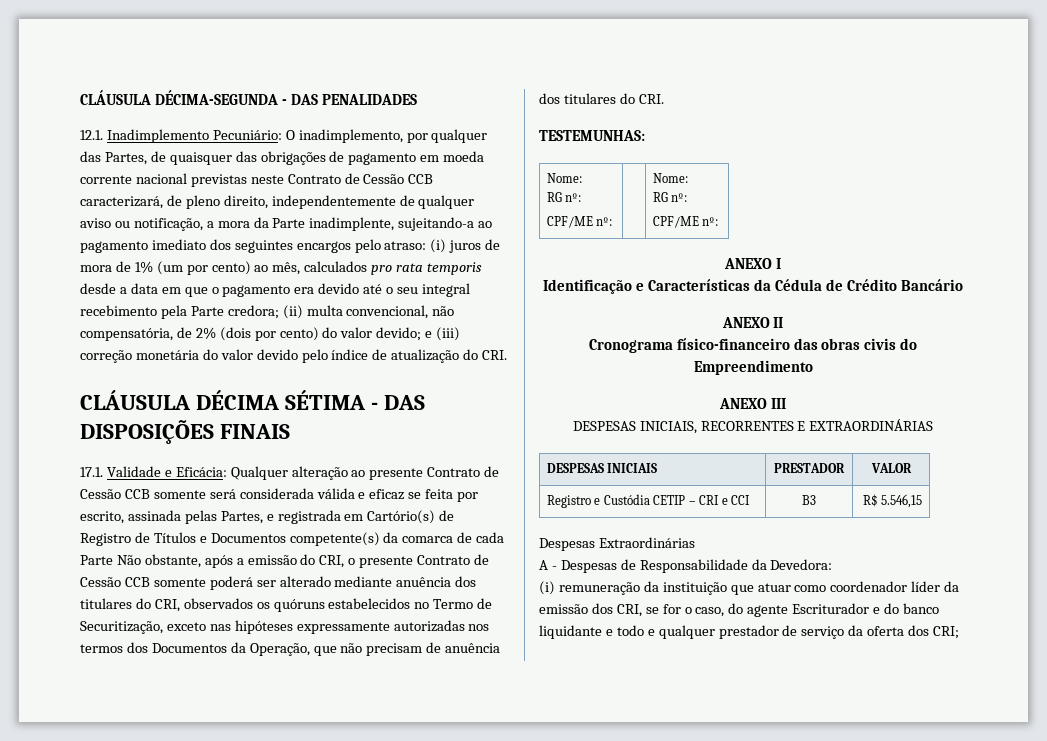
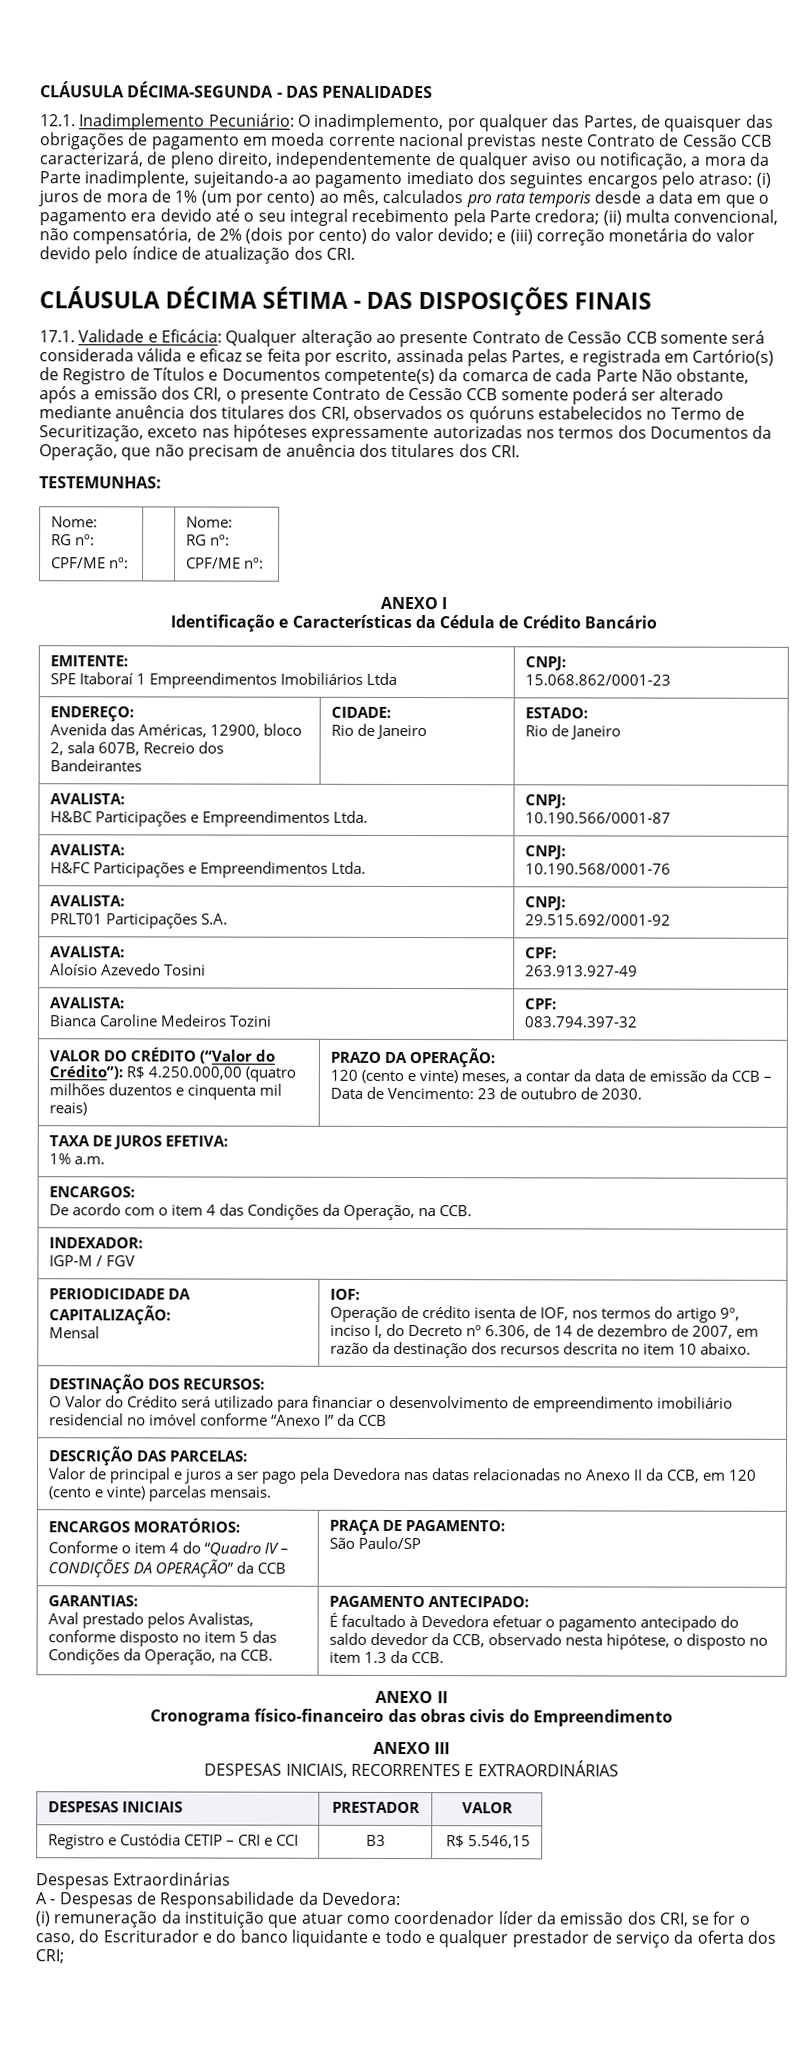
[463,349,479,360] do -> [293,246,323,260] dos
[300,554,316,565] do -> [160,386,190,400] dos
[135,598,151,609] do -> [288,405,318,419] dos
[619,93,635,104] do -> [458,444,488,458] dos
(963, 285) none -> [50,655,129,667] [50,672,398,689] [525,656,567,671] [525,674,672,686] [50,706,135,722] [50,723,303,738] [50,741,225,756] [50,759,143,772] [331,706,392,718] [331,723,428,740] [525,707,589,719] [525,724,622,740] [50,793,126,805] [50,810,369,827] [525,794,567,809] [525,812,672,824] [50,844,126,856] [50,861,367,878] [525,845,567,860] [525,863,672,875] [50,895,126,907] [50,913,229,929] [525,896,567,911] [525,914,672,926] [50,946,126,958] [50,963,207,976] [525,947,558,959] [525,965,639,977] [50,997,126,1009] [49,1014,273,1027] [525,998,558,1010] [524,1016,639,1028] [49,1047,276,1064] [49,1065,297,1082] [49,1083,283,1100] [49,1102,88,1116] [330,1048,496,1068] [330,1069,773,1084] [330,1086,643,1100] [49,1135,229,1150] [49,1153,106,1165] [49,1186,136,1198] [49,1203,473,1221] [49,1237,144,1249] [49,1255,136,1267] [49,1288,192,1300] [49,1305,172,1325] [49,1326,101,1339] [330,1288,361,1300] [330,1305,741,1323] [330,1323,760,1339] [330,1341,752,1359] [49,1374,266,1394] [49,1395,734,1413] [49,1413,388,1426] [48,1446,249,1466] [48,1467,757,1484] [48,1485,272,1502] [48,1518,241,1533] [48,1541,289,1556] [48,1559,287,1578] [329,1519,506,1535] [329,1536,422,1550] [48,1595,139,1607] [48,1612,255,1629] [48,1630,278,1647] [48,1648,274,1665] [329,1595,530,1608] [329,1612,740,1632] [329,1632,769,1650] [329,1650,445,1664] // EMITENTE: // SPE Itaboraí 1 Empreendimentos Imobiliários Ltda | CNPJ: // 15.068.862/0001-23 // ENDEREÇO: // Avenida das Américas, 12900, bloco 2, sala 607B, Recreio dos Bandeirantes | CIDADE: // Rio de Janeiro | ESTADO: // Rio de Janeiro // AVALISTA: // H&BC Participações e Empreendimentos Ltda. | CNPJ: // 10.190.566/0001-87 // AVALISTA: // H&FC Participações e Empreendimentos Ltda. | CNPJ: // 10.190.568/0001-76 // AVALISTA: // PRLT01 Participações S.A. | CNPJ: // 29.515.692/0001-92 // AVALISTA: // Aloísio Azevedo Tosini | CPF: // 263.913.927-49 // AVALISTA: // Bianca Caroline Medeiros Tozini | CPF: // 083.794.397-32 // VALOR DO CRÉDITO (“Valor do Crédito”): R$ 4.250.000,00 (quatro milhões duzentos e cinquenta mil reais) | PRAZO DA OPERAÇÃO: // 120 (cento e vinte) meses, a contar da data de emissão da CCB – Data de Vencimento: 23 de outubro de 2030. // TAXA DE JUROS EFETIVA: // 1% a.m. // ENCARGOS: // De acordo com o item 4 das Condições da Operação, na CCB. // INDEXADOR: // IGP-M / FGV // PERIODICIDADE DA CAPITALIZAÇÃO: // Mensal | IOF: // Operação de crédito isenta de IOF, nos termos do artigo 9º, inciso I, do Decreto nº 6.306, de 14 de dezembro de 2007, em razão da destinação dos recursos descrita no item 10 abaixo. // DESTINAÇÃO DOS RECURSOS: // O Valor do Crédito será utilizado para financiar o desenvolvimento de empreendimento imobiliário residencial no imóvel conforme “Anexo I” da CCB // DESCRIÇÃO DAS PARCELAS: // Valor de principal e juros a ser pago pela Devedora nas datas relacionadas no Anexo II da CCB, em 120 (cento e vinte) parcelas mensais. // ENCARGOS MORATÓRIOS: // Conforme o item 4 do “Quadro IV – CONDIÇÕES DA OPERAÇÃO” da CCB | PRAÇA DE PAGAMENTO: // São Paulo/SP // GARANTIAS: // Aval prestado pelos Avalistas, conforme disposto no item 5 das Condições da Operação, na CCB. | PAGAMENTO ANTECIPADO: // É facultado à Devedora efetuar o pagamento antecipado do saldo devedor da CCB, observado nesta hipótese, o disposto no item 1.3 da CCB.
[747,605,789,617] agente -> (100, 1936) none

